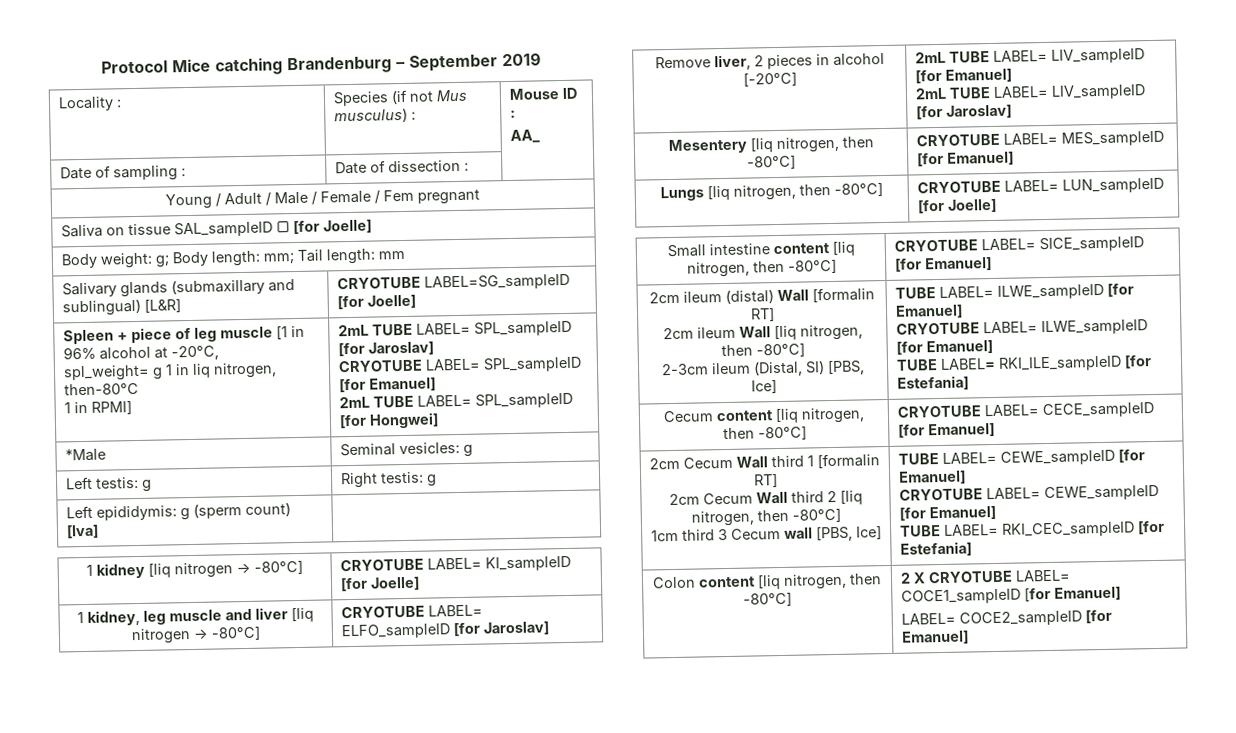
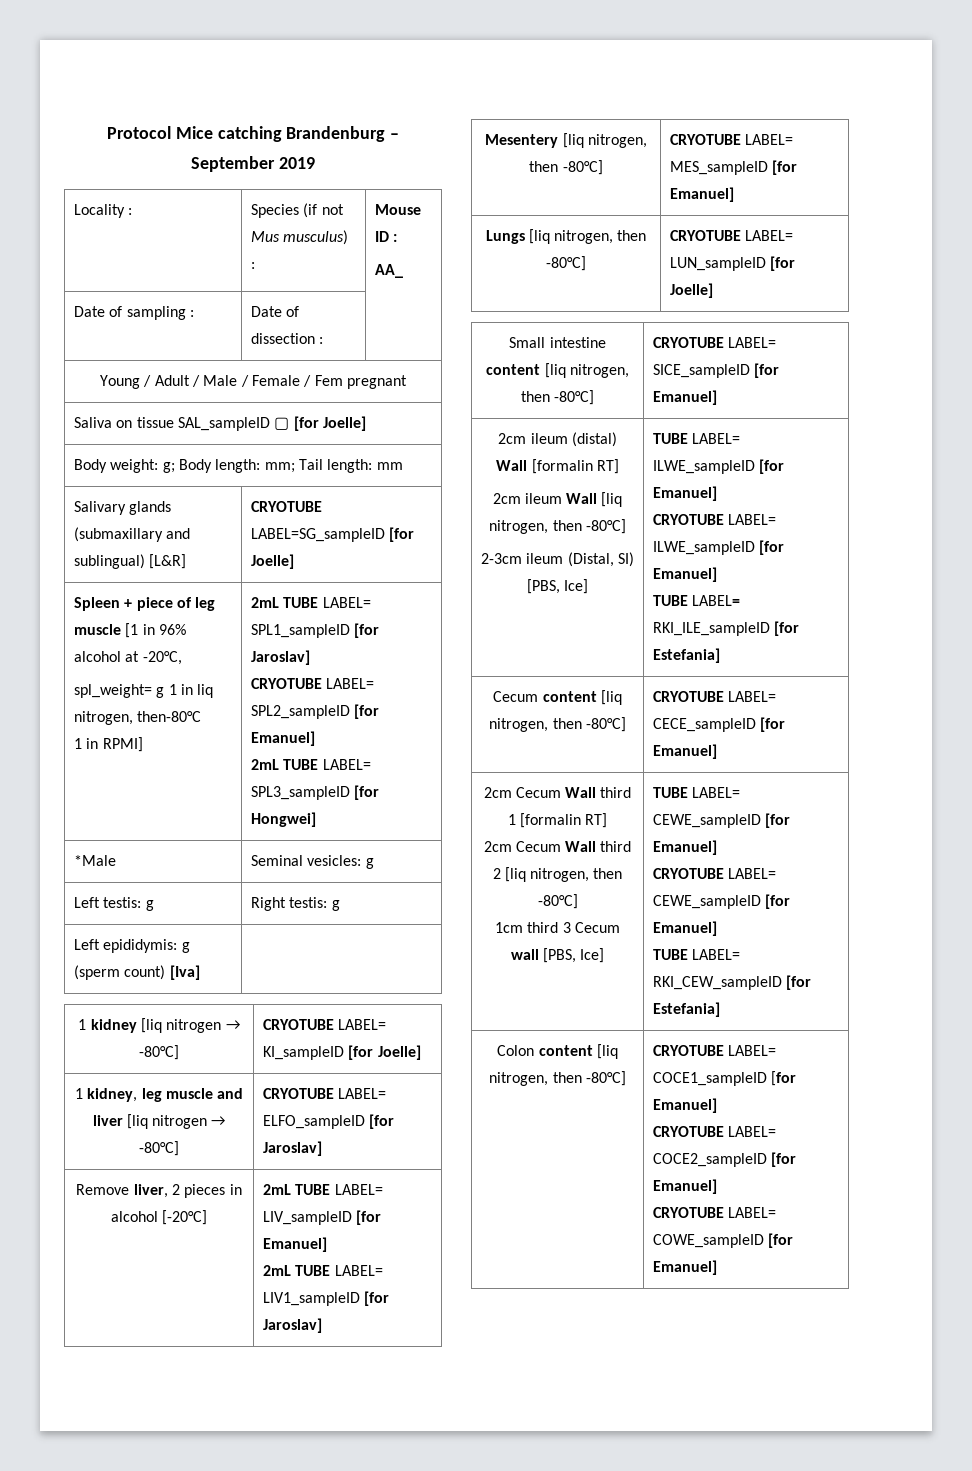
[473,320,572,337] SPL_sampleID -> [251,624,351,638] SPL1_sampleID
[482,356,582,373] [338,377,436,393] [338,392,573,409] SPL_sampleID [for Emanuel] // 2mL TUBE LABEL= SPL_sampleID -> [251,704,380,719] [251,731,316,746] [251,759,371,770] [251,786,351,800] SPL2_sampleID [for Emanuel] // 2mL TUBE LABEL= SPL3_sampleID
[1050,84,1146,100] LIV_sampleID -> [263,1292,361,1306] LIV1_sampleID
[1001,521,1135,538] RKI_CEC_sampleID -> [653,976,783,990] RKI_CEW_sampleID
[899,572,926,584] 2 X -> (626, 1078) none
(1121, 593) none -> [653,1126,725,1137] CRYOTUBE
(969, 637) none -> [653,1207,777,1218] [653,1233,794,1248] [653,1260,718,1275] // CRYOTUBE LABEL= COWE_sampleID [for Emanuel]

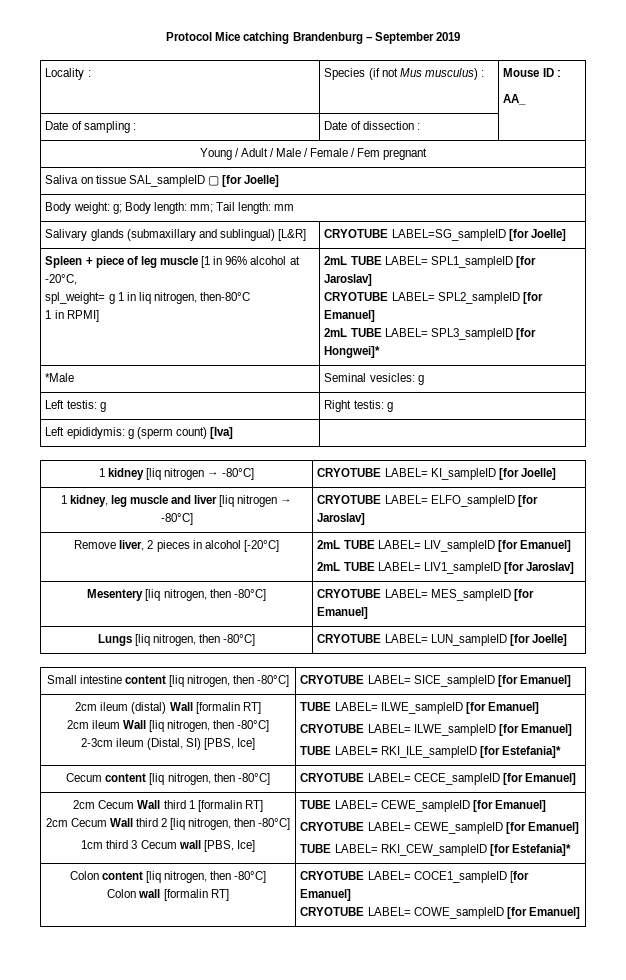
[251,812,317,827] Hongwei] -> [324,346,381,358] Hongwei]*
[653,648,721,663] Estefania] -> [501,746,561,758] Estefania]*
[653,1002,721,1017] Estefania] -> [511,844,571,856] Estefania]*
(626, 1078) none -> [107,889,229,901] // Colon wall [formalin RT]
[653,1126,777,1137] [653,1152,797,1167] [653,1179,718,1194] // CRYOTUBE LABEL= COCE2_sampleID [for Emanuel] -> (352, 895) none

